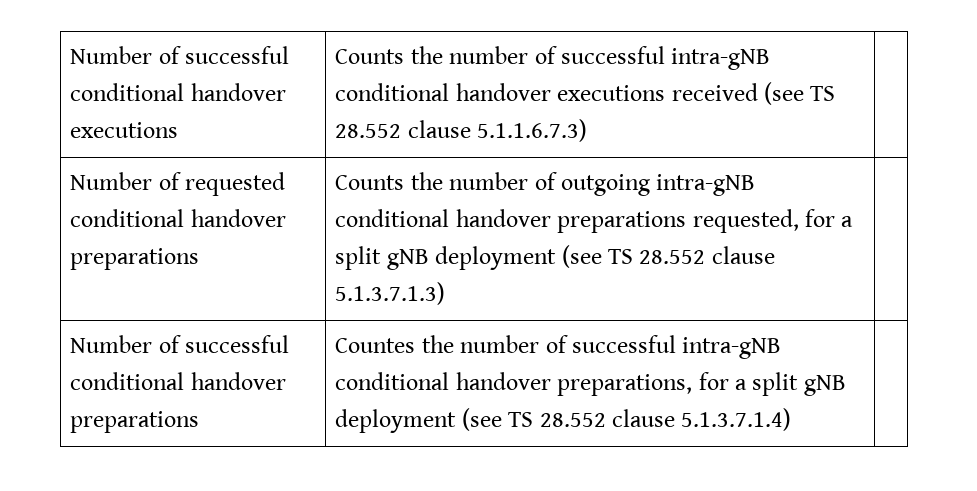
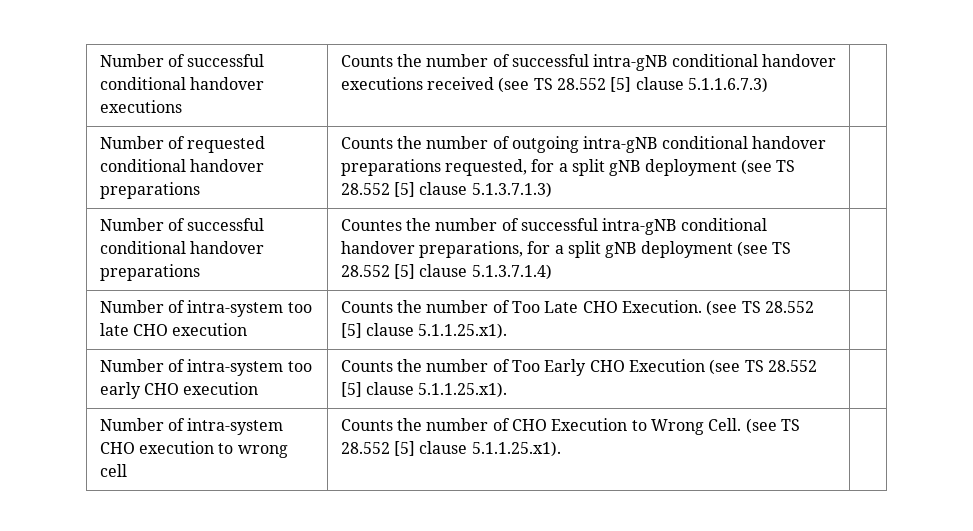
(402, 131) none -> [610,77,632,92] [5]
(706, 257) none -> [394,182,416,197] [5]
(606, 420) none -> [394,264,416,279] [5]
(792, 419) none -> [99,300,312,317] [99,323,248,336] [340,300,814,316] [340,323,508,339] [99,359,312,376] [99,382,259,399] [340,359,817,376] [340,382,508,398] [99,418,284,435] [99,441,288,458] [99,464,127,477] [340,418,800,435] [340,441,561,457] // Number of intra-system too late CHO execution | Counts the number of Too Late CHO Execution. (see TS 28.552 [5] clause 5.1.1.25.x1). | // Number of intra-system too early CHO execution | Counts the number of Too Early CHO Execution (see TS 28.552 [5] clause 5.1.1.25.x1). | // Number of intra-system CHO execution to wrong cell | Counts the number of CHO Execution to Wrong Cell. (see TS 28.552 [5] clause 5.1.1.25.x1). |

